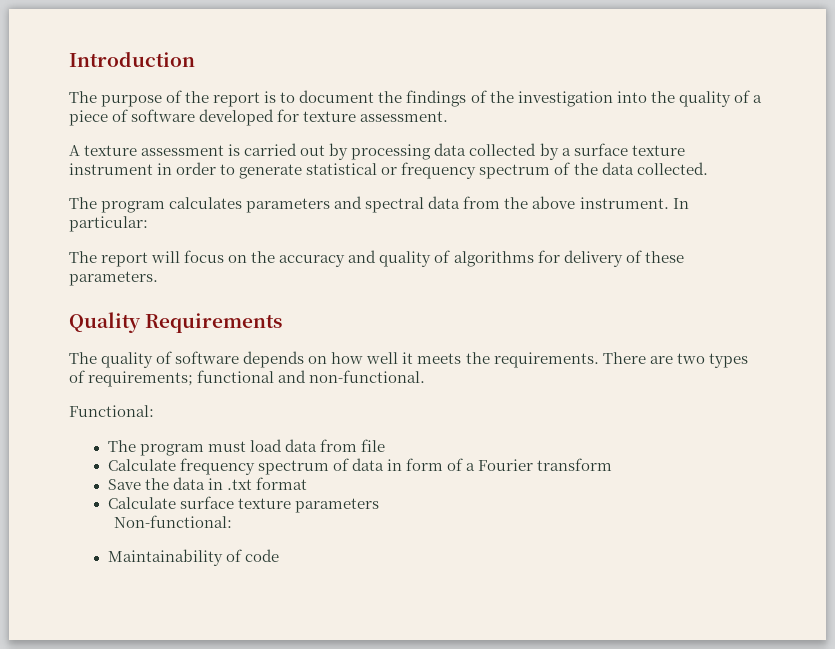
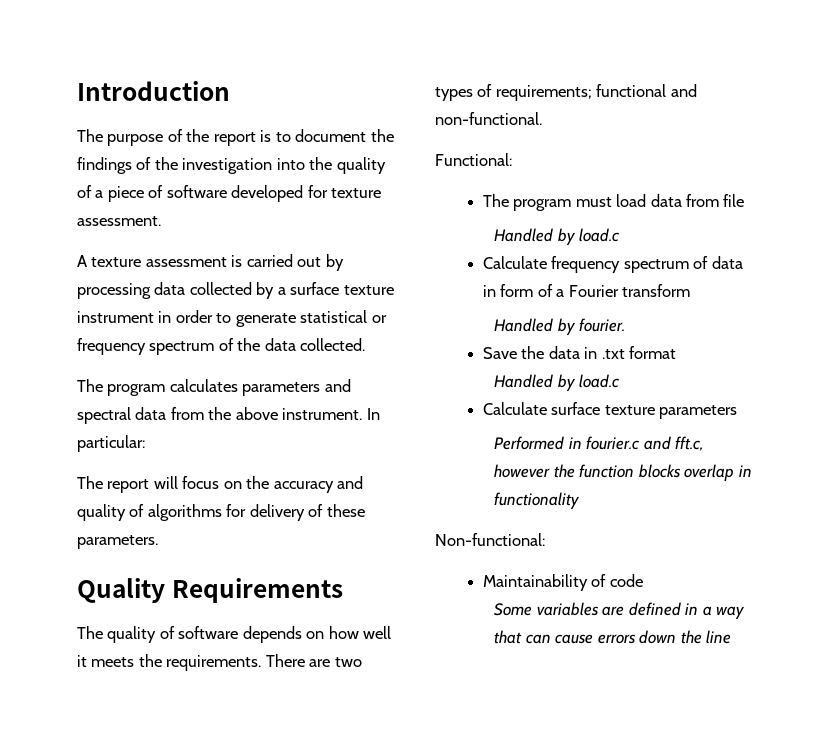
(386, 445) none -> [494,228,620,245] // Handled by load.c
(613, 464) none -> [494,318,626,335] // Handled by fourier.
(308, 483) none -> [494,374,620,391] // Handled by load.c
[113,515,232,528] [107,549,280,566] Non-functional: // Maintainability of code -> [494,436,705,451] [494,464,752,481] [494,492,581,509] [435,533,545,546] [482,574,643,591] [494,602,745,619] [494,630,731,644] Performed in fourier.c and fft.c, however the function blocks overlap in functionality // Non-functional: // Maintainability of code // Some variables are defined in a way that can cause errors down the line

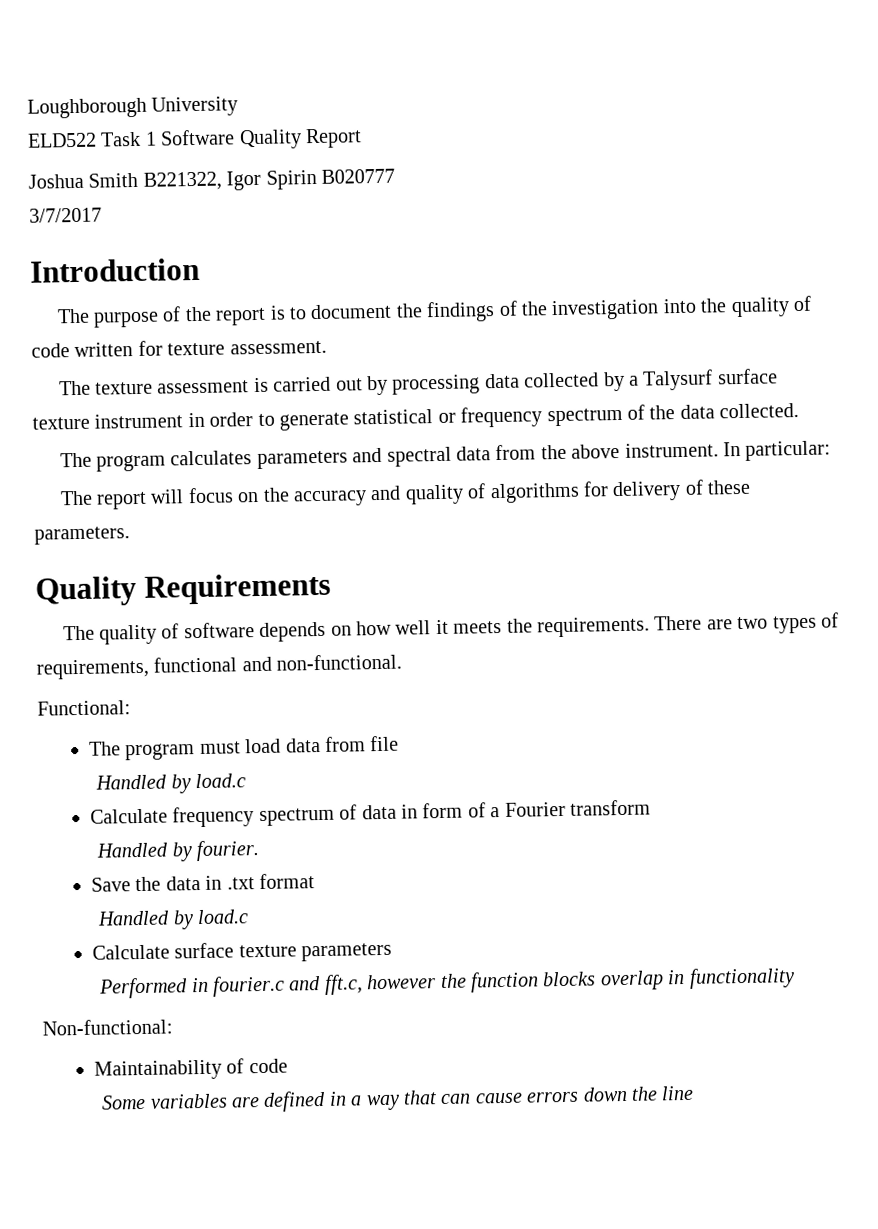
(77, 91) none -> [27,96,239,119] [27,128,362,150] [28,168,395,191] [29,207,102,223] Loughborough University // ELD522 Task 1 Software Quality Report // Joshua Smith B221322, Igor Spirin B020777 // 3/7/2017 //
[95,185,304,202] a piece of software developed -> [31,342,134,358] code written
[77,255,88,267] A -> [58,380,91,396] The
(286, 291) none -> [642,369,714,391] Talysurf
[495,85,592,101] requirements; -> [36,658,150,680] requirements,

